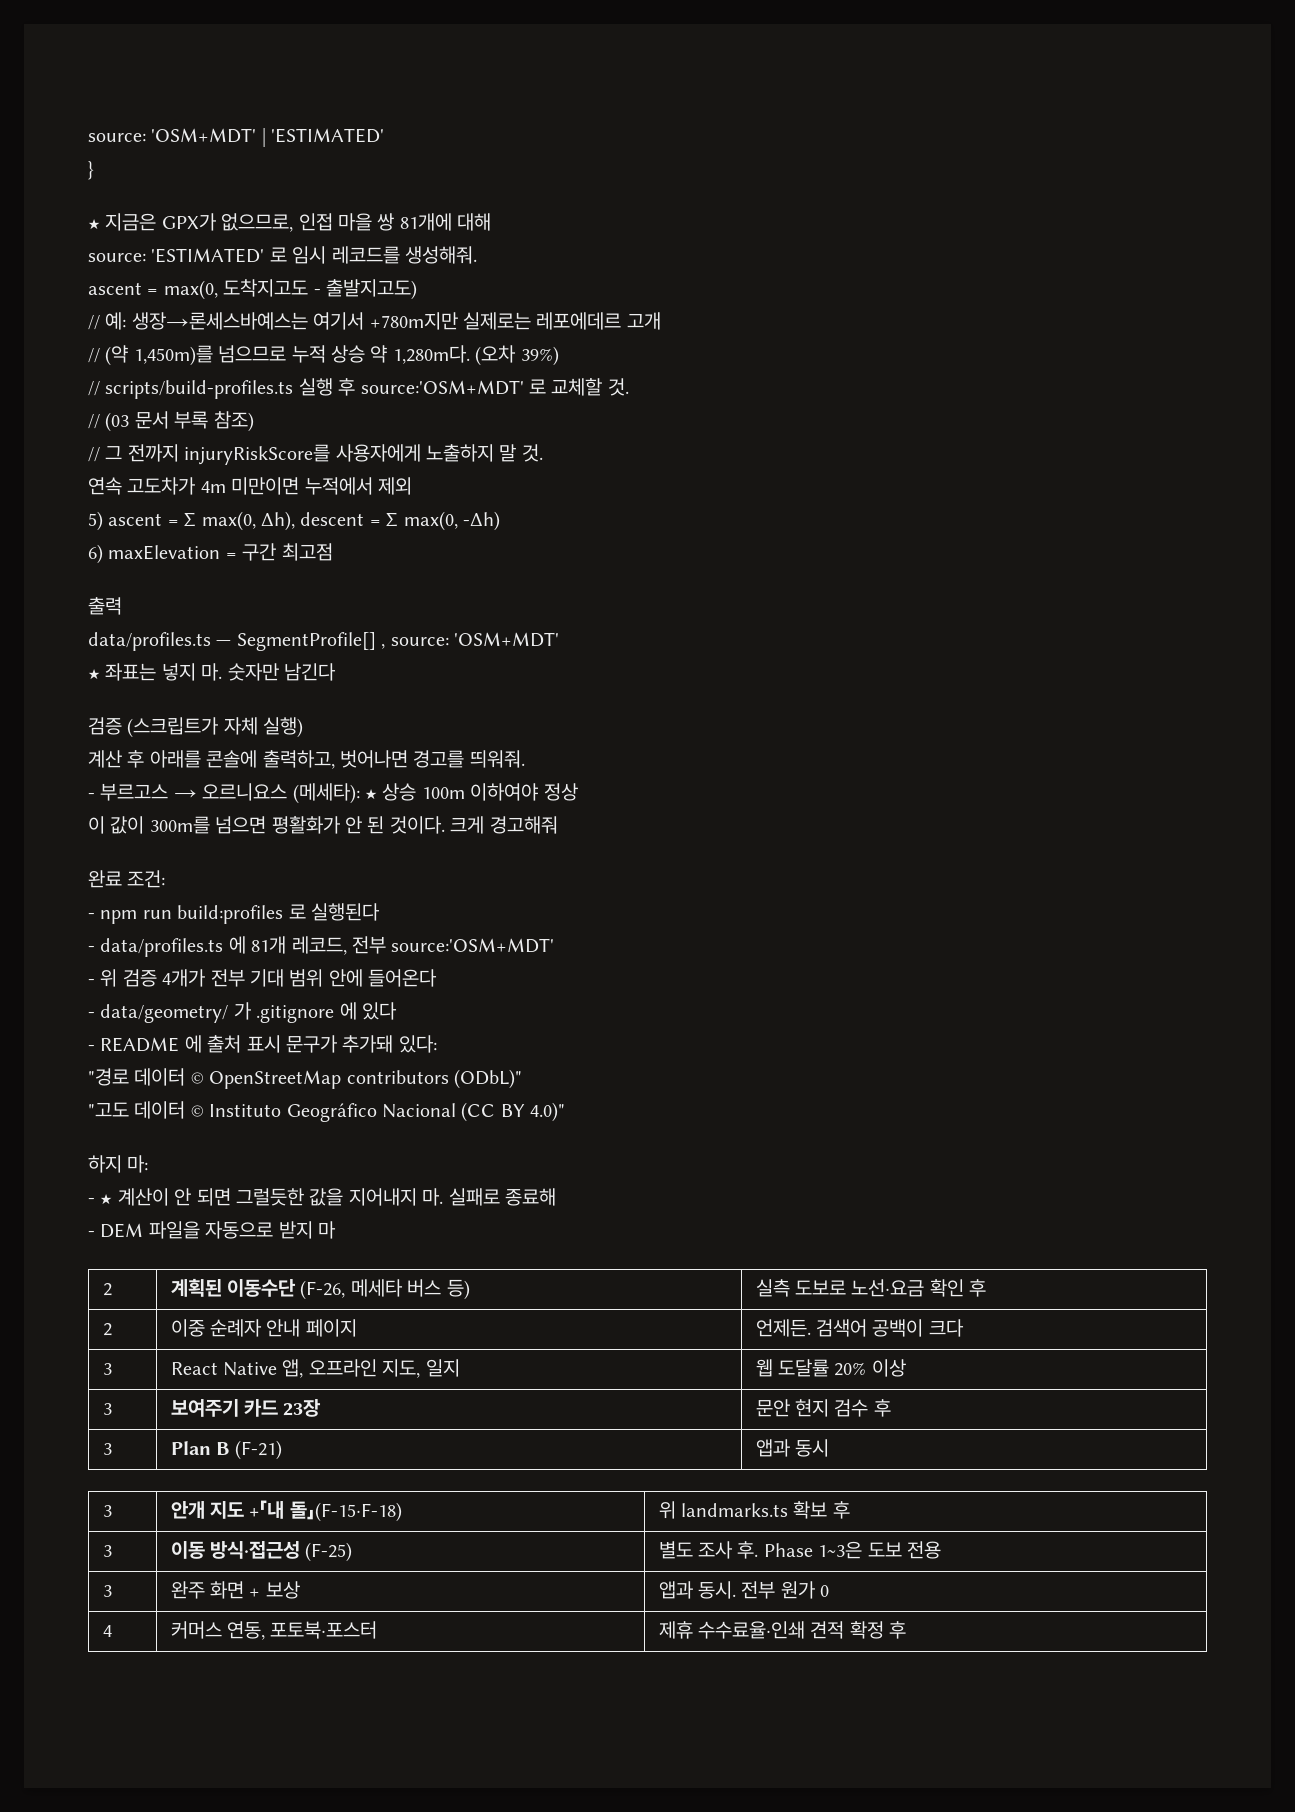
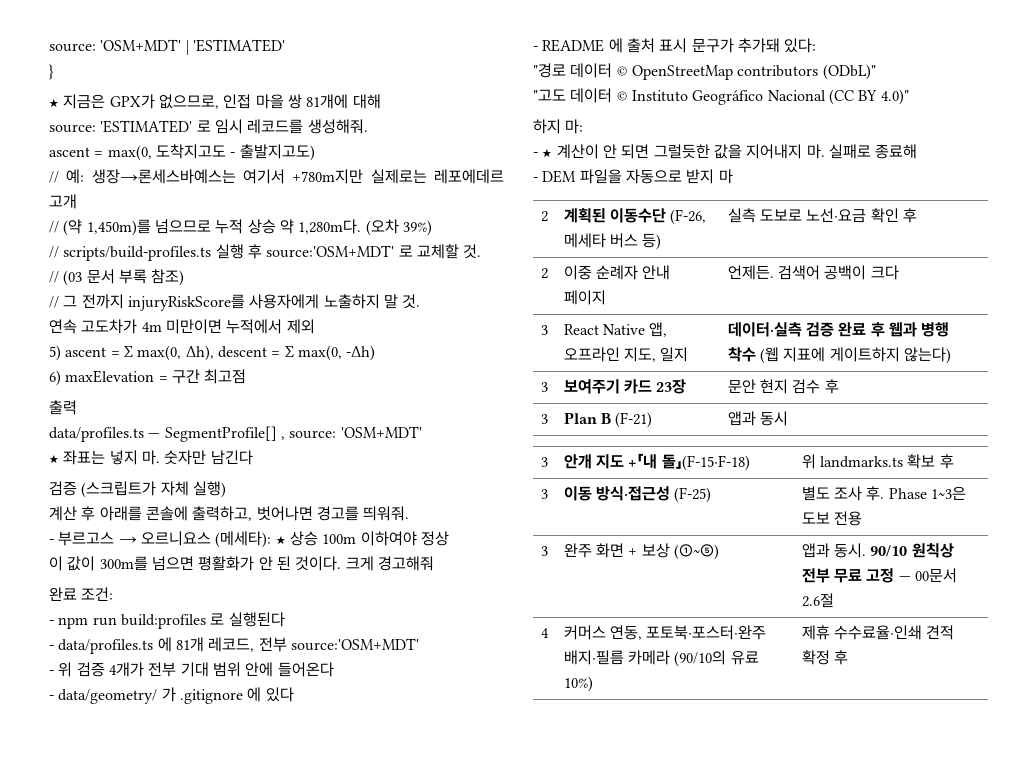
[755,1359,906,1377] 웹 도달률 20% 이상 -> [727,322,950,337] [727,347,952,364] 데이터·실측 검증 완료 후 웹과 병행 착수 (웹 지표에 게이트하지 않는다)
(300, 1590) none -> [674,544,720,560] (①~⑤)
[741,1581,830,1599] [102,1625,112,1637] [170,1621,378,1640] 전부 원가 0 // 4 | 커머스 연동, 포토북·포스터 -> [870,543,954,558] [801,568,958,583] [801,593,834,608] [540,628,549,638] [563,625,767,640] [563,650,759,667] [563,676,593,692] 90/10 원칙상 전부 무료 고정 — 00문서 2.6절 // 4 | 커머스 연동, 포토북·포스터·완주 배지·필름 카메라 (90/10의 유료 10%)

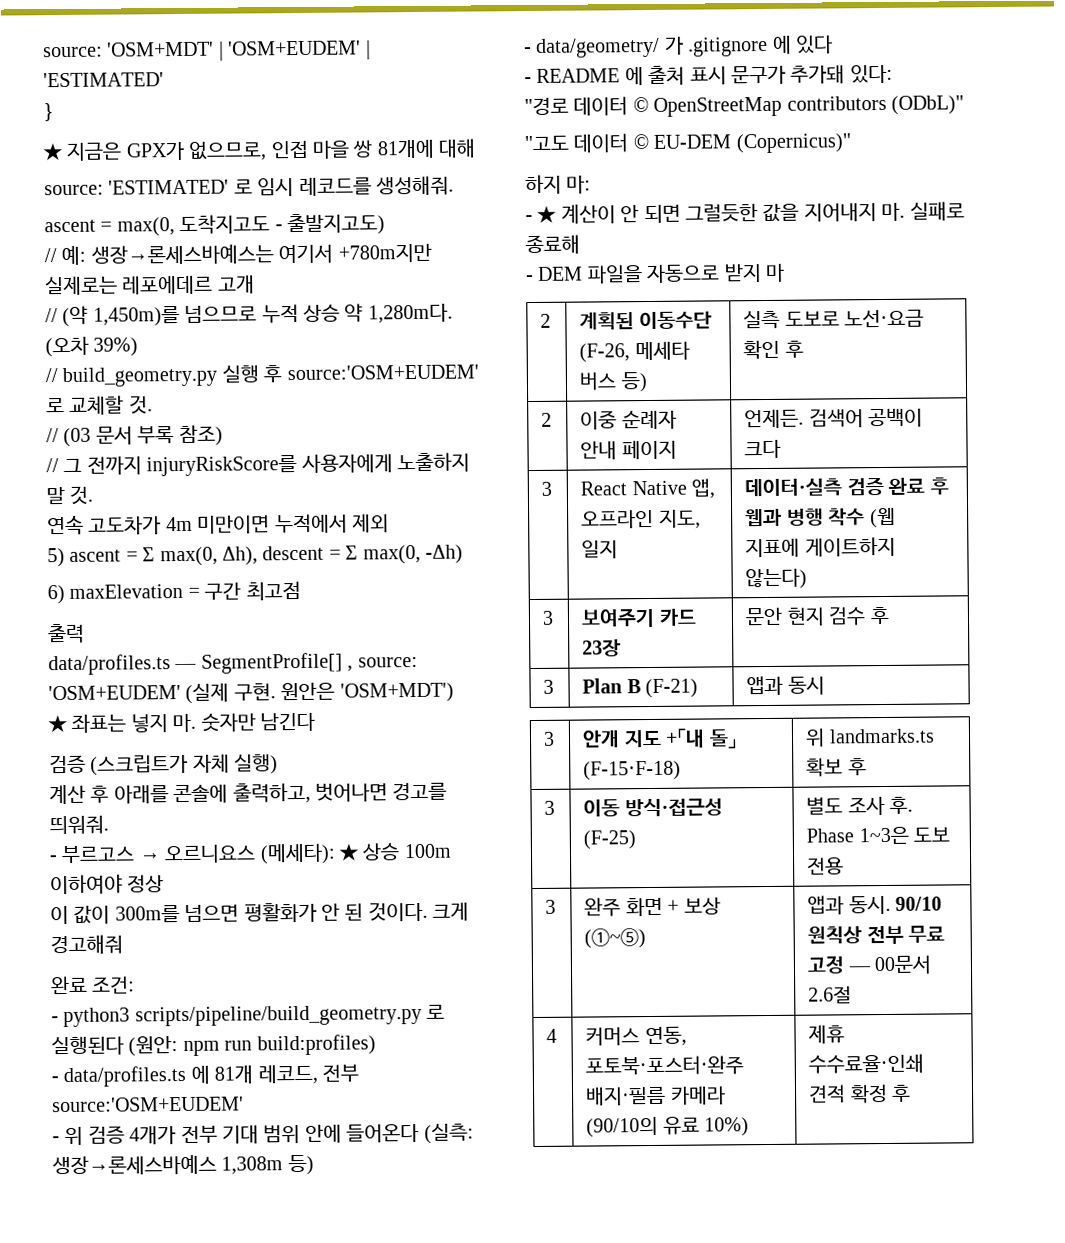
(189, 47) none -> [228,40,371,60] 'OSM+EUDEM' |
[63,246,212,261] scripts/build-profiles.ts -> [62,366,218,388] build_geometry.py
[266,245,395,258] source:'OSM+MDT' -> [286,364,479,381] source:'OSM+EUDEM'
[340,426,422,438] 'OSM+MDT' -> [48,681,454,704] 'OSM+EUDEM' (실제 구현. 원안은 'OSM+MDT')
[58,612,285,629] npm run build:profiles 로 실행된다 -> [63,1004,446,1028] [51,1034,376,1057] python3 scripts/pipeline/build_geometry.py 로 실행된다 (원안: npm run build:profiles)
[290,638,419,651] source:'OSM+MDT' -> [52,1096,244,1113] source:'OSM+EUDEM'
(334, 669) none -> [423,1123,474,1144] [52,1154,314,1176] (실측: 생장→론세스바예스 1,308m 등)
[631,89,909,105] Instituto Geográfico Nacional (CC BY 4.0)" -> [653,133,851,154] EU-DEM (Copernicus)"

